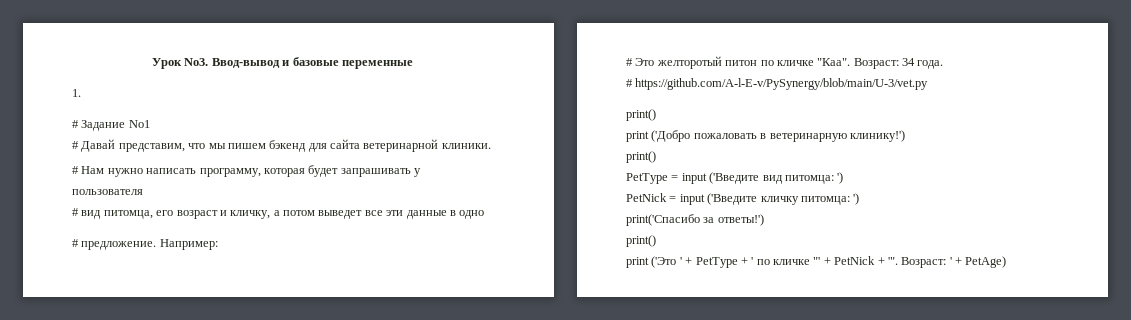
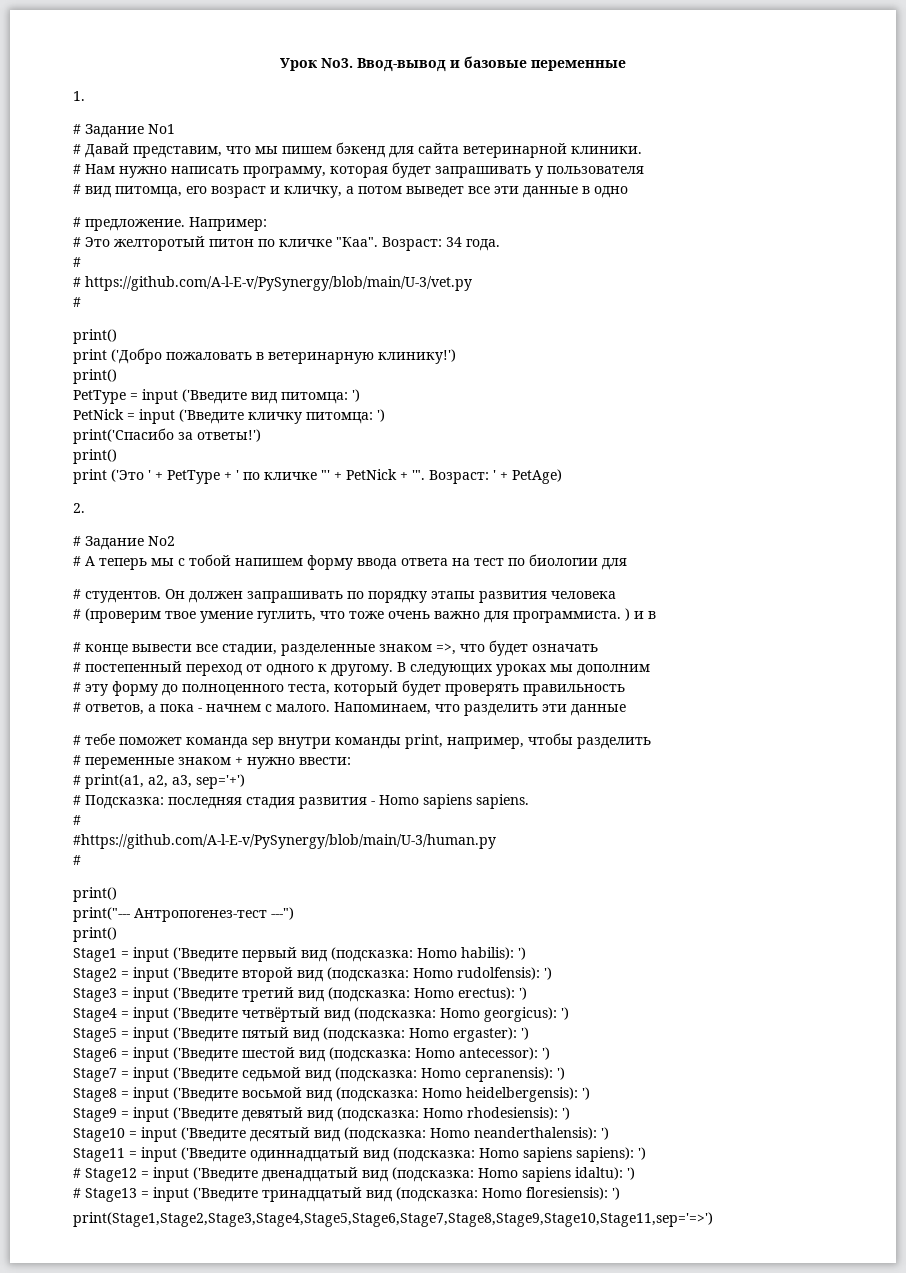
(633, 83) none -> [73,277,81,287] // #
(929, 84) none -> [73,297,81,307] // #
(1007, 262) none -> [73,503,85,513] [73,536,175,550] [73,554,627,570] [73,589,616,603] [73,608,656,623] [73,640,598,656] [73,661,650,676] [73,680,625,696] [73,702,626,716] [73,733,651,749] [73,755,351,769] [73,774,245,789] [73,794,529,809] [73,815,81,825] [73,834,496,849] [73,855,81,865] [73,887,117,902] [73,907,294,922] [73,927,117,942] [73,947,526,962] [73,967,552,982] [73,987,527,1002] [73,1007,569,1022] [73,1027,529,1042] [73,1047,550,1062] [73,1067,565,1082] [73,1087,590,1102] [73,1107,570,1122] [73,1127,609,1142] [73,1147,646,1162] [73,1167,635,1182] [73,1187,620,1202] [73,1212,713,1227] // 2. // # Задание No2 // # А теперь мы с тобой напишем форму ввода ответа на тест по биологии для // # студентов. Он должен запрашивать по порядку этапы развития человека // # (проверим твое умение гуглить, что тоже очень важно для программиста. ) и в // # конце вывести все стадии, разделенные знаком =>, что будет означать // # постепенный переход от одного к другому. В следующих уроках мы дополним // # эту форму до полноценного теста, который будет проверять правильность // # ответов, а пока - начнем с малого. Напоминаем, что разделить эти данные // # тебе поможет команда sep внутри команды print, например, чтобы разделить // # переменные знаком + нужно ввести: // # print(a1, a2, a3, sep='+') // # Подсказка: последняя стадия развития - Homo sapiens sapiens. // # // #https://github.com/A-l-E-v/PySynergy/blob/main/U-3/human.py // # // print() // print("--- Антропогенез-тест ---") // print() // Stage1 = input ('Введите первый вид (подсказка: Homo habilis): ') // Stage2 = input ('Введите второй вид (подсказка: Homo rudolfensis): ') // Stage3 = input ('Введите третий вид (подсказка: Homo erectus): ') // Stage4 = input ('Введите четвёртый вид (подсказка: Homo georgicus): ') // Stage5 = input ('Введите пятый вид (подсказка: Homo ergaster): ') // Stage6 = input ('Введите шестой вид (подсказка: Homo antecessor): ') // Stage7 = input ('Введите седьмой вид (подсказка: Homo cepranensis): ') // Stage8 = input ('Введите восьмой вид (подсказка: Homo heidelbergensis): ') // Stage9 = input ('Введите девятый вид (подсказка: Homo rhodesiensis): ') // Stage10 = input ('Введите десятый вид (подсказка: Homo neanderthalensis): ') // Stage11 = input ('Введите одиннадцатый вид (подсказка: Homo sapiens sapiens): ') // # Stage12 = input ('Введите двенадцатый вид (подсказка: Homo sapiens idaltu): ') // # Stage13 = input ('Введите тринадцатый вид (подсказка: Homo floresiensis): ') // print(Stage1,Stage2,Stage3,Stage4,Stage5,Stage6,Stage7,Stage8,Stage9,Stage10,Stage11,sep='=>')

